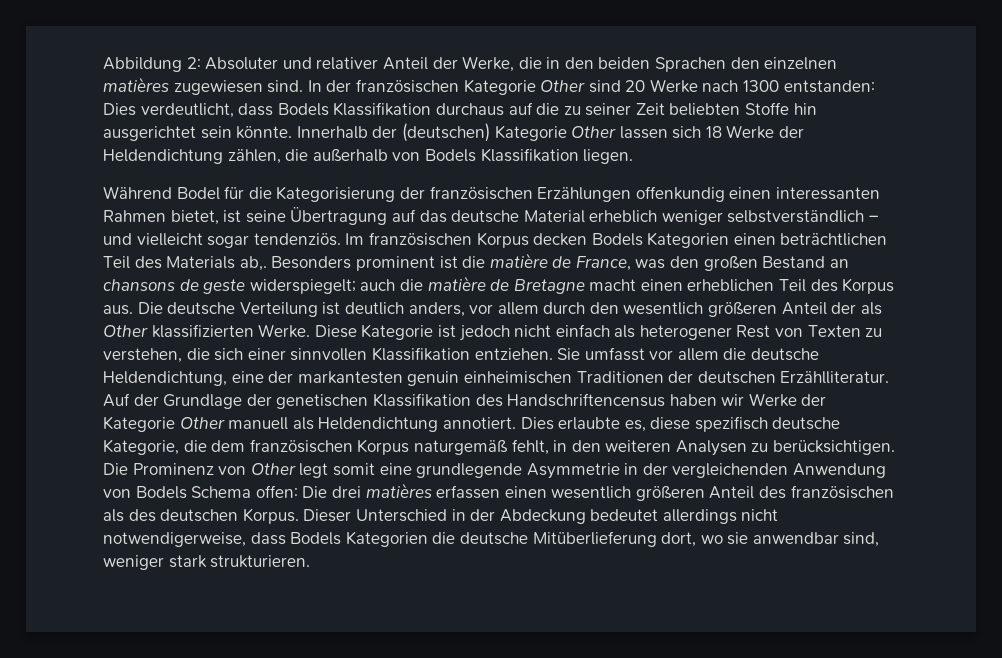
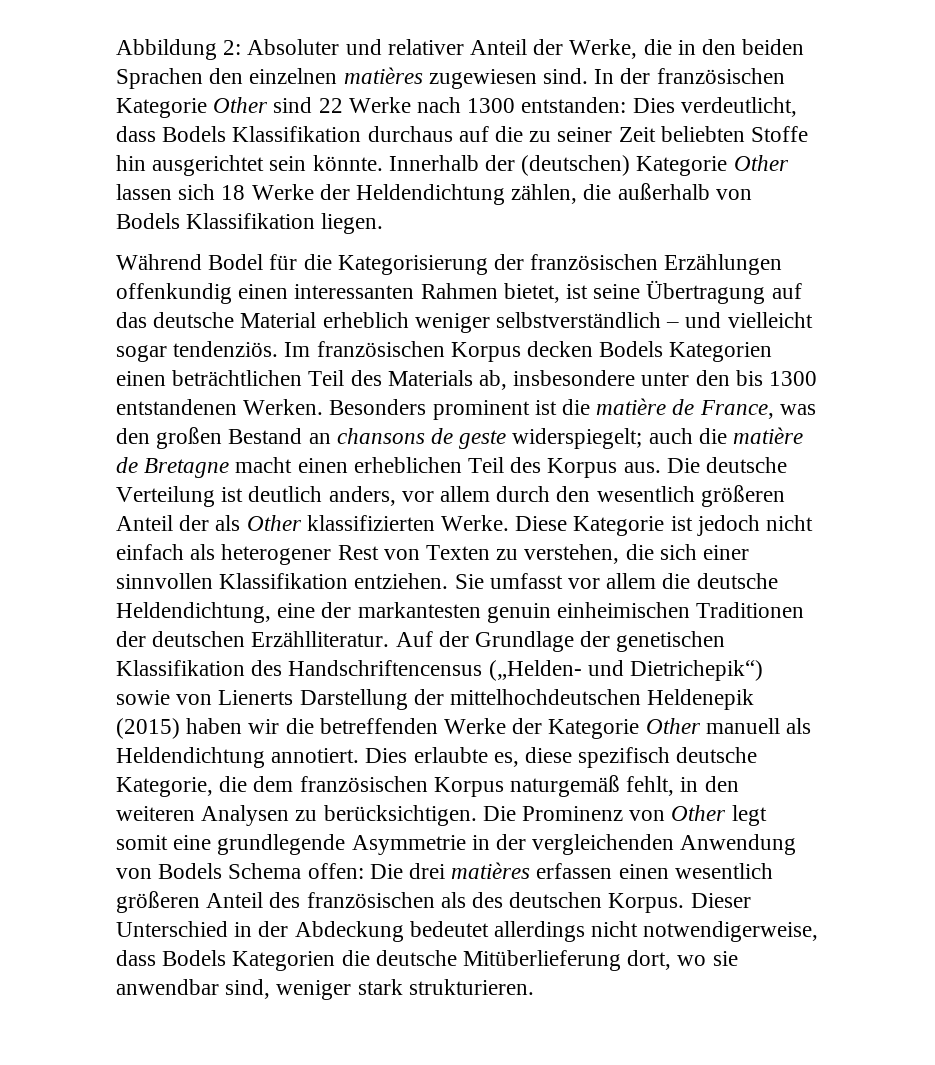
[625,80,646,92] 20 -> [318,98,343,113] 22
[239,256,267,271] ab,. -> [479,370,818,390] [116,399,324,415] ab, insbesondere unter den bis 1300 entstandenen Werken.
[669,394,745,406] haben wir -> [488,660,764,681] [116,689,755,710] [116,718,438,739] („Helden- und Dietrichepik“) sowie von Lienerts Darstellung der mittelhochdeutschen Heldenepik (2015) haben wir die betreffenden

